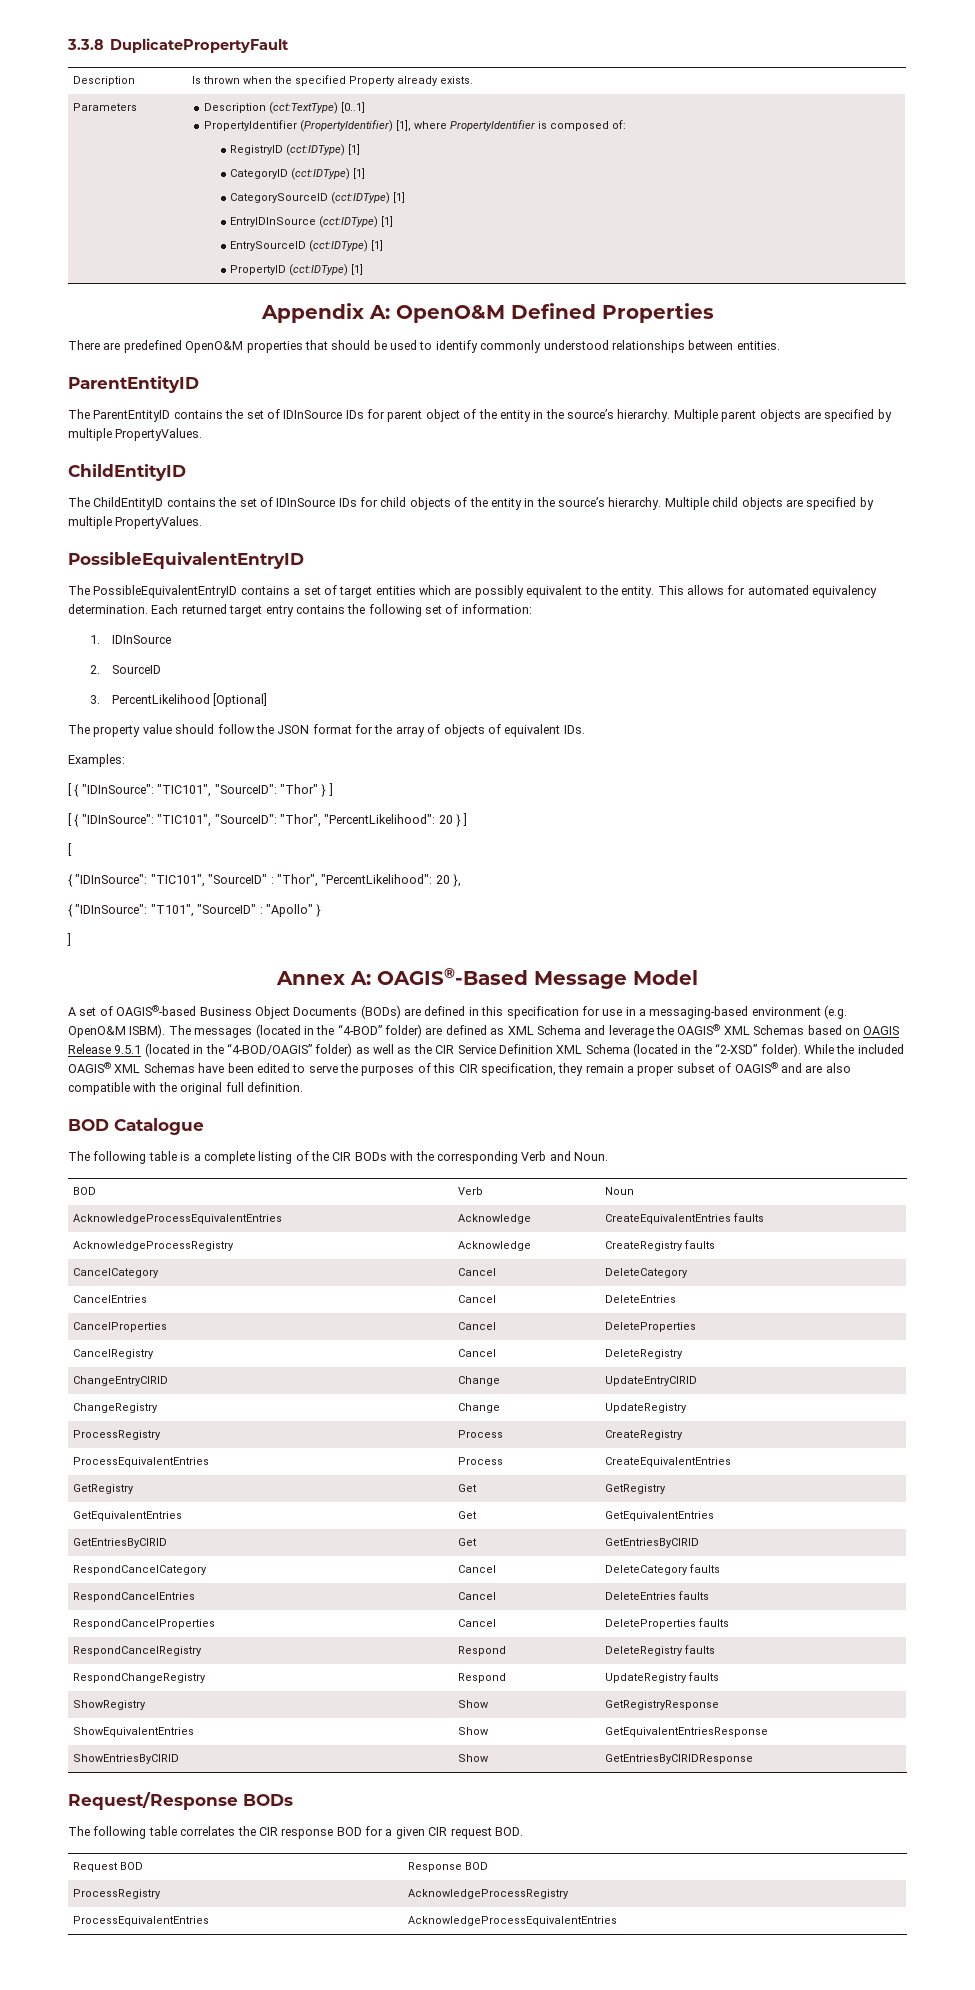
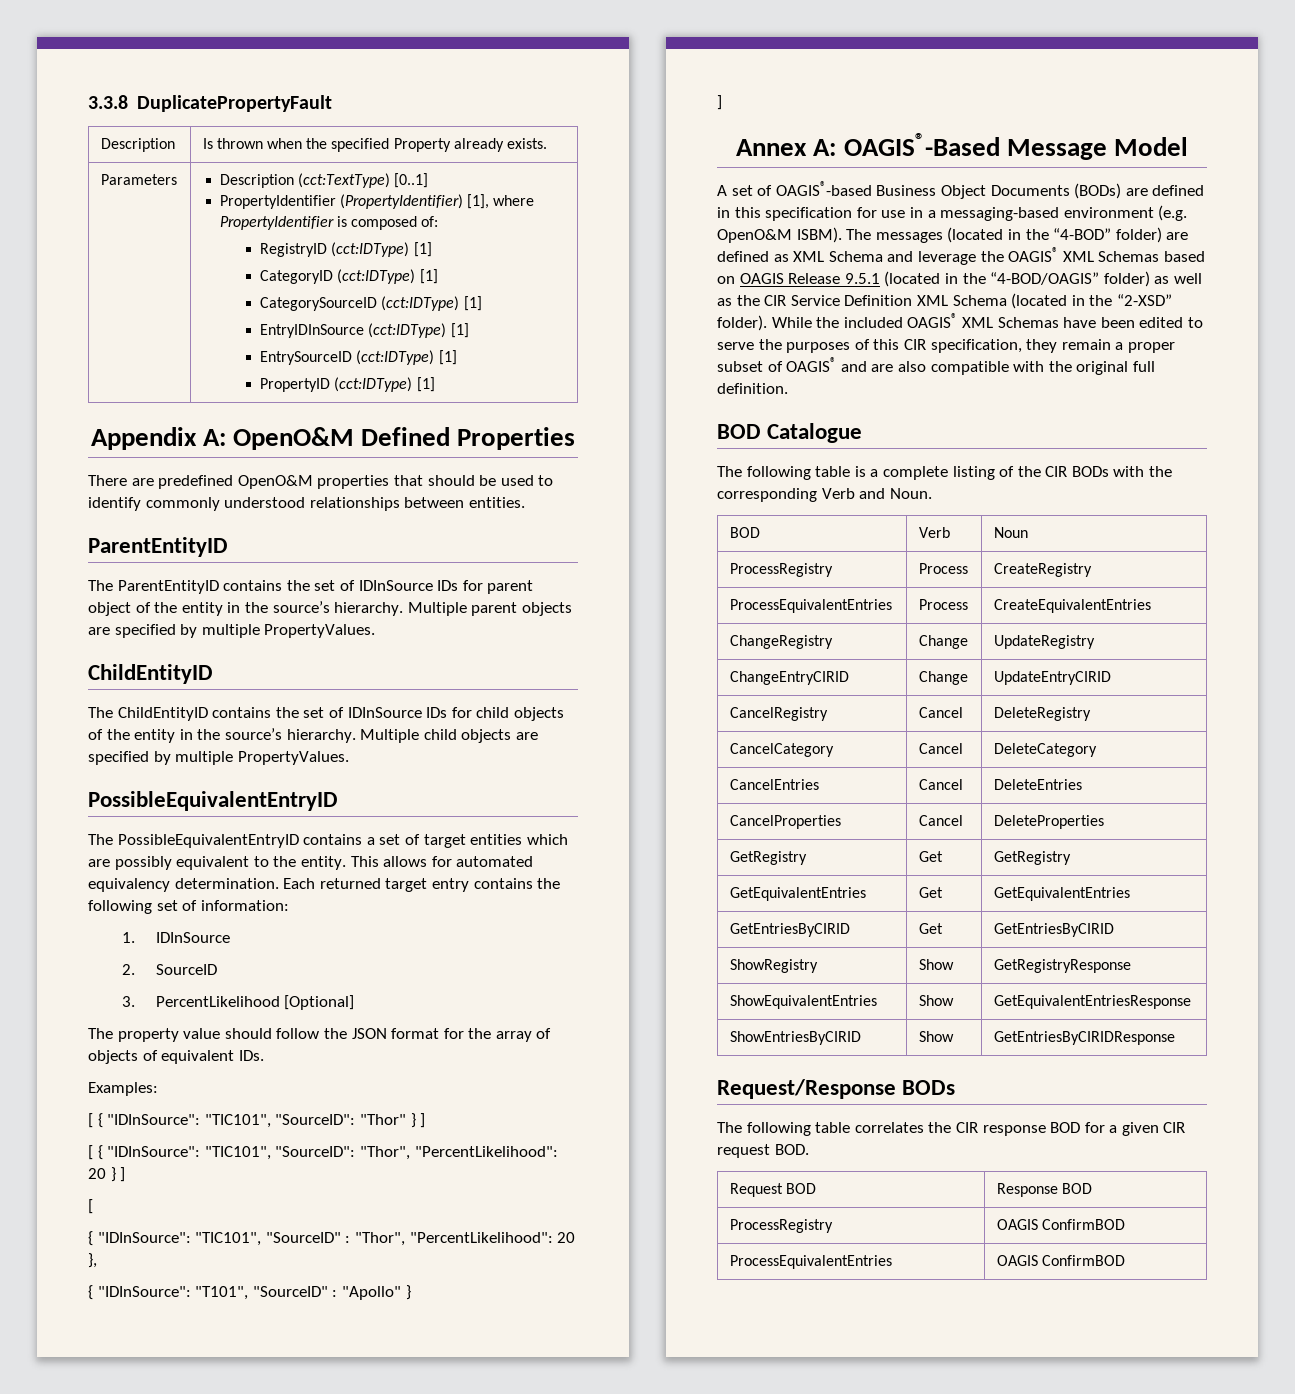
[73,1214,283,1224] [458,1214,532,1224] [605,1213,765,1224] [73,1241,235,1251] [458,1241,532,1251] [605,1240,716,1251] AcknowledgeProcessEquivalentEntries | Acknowledge | CreateEquivalentEntries faults // AcknowledgeProcessRegistry | Acknowledge | CreateRegistry faults -> [729,563,833,577] [918,563,968,574] [993,563,1092,577] [729,599,892,613] [918,599,968,610] [993,599,1151,613] [729,635,833,649] [918,635,968,649] [993,635,1095,649] [729,671,849,685] [918,671,968,685] [993,671,1111,685] [729,707,828,721] [918,707,963,718] [993,707,1091,721] ProcessRegistry | Process | CreateRegistry // ProcessEquivalentEntries | Process | CreateEquivalentEntries // ChangeRegistry | Change | UpdateRegistry // ChangeEntryCIRID | Change | UpdateEntryCIRID // CancelRegistry | Cancel | DeleteRegistry
[73,1349,155,1359] [458,1349,497,1357] [605,1349,684,1359] [73,1376,169,1386] [458,1376,501,1386] [605,1376,698,1386] [73,1403,159,1413] [458,1403,501,1413] [605,1403,688,1413] [73,1430,162,1440] [458,1430,504,1438] [605,1430,684,1440] [73,1457,210,1467] [458,1457,504,1465] [605,1457,732,1467] // CancelRegistry | Cancel | DeleteRegistry // ChangeEntryCIRID | Change | UpdateEntryCIRID // ChangeRegistry | Change | UpdateRegistry // ProcessRegistry | Process | CreateRegistry // ProcessEquivalentEntries | Process | CreateEquivalentEntries -> (1104, 822) none
[73,1565,208,1575] [458,1565,497,1573] [605,1564,721,1575] [73,1592,196,1602] [458,1592,497,1600] [605,1591,710,1600] [73,1619,216,1629] [458,1619,497,1627] [605,1618,730,1629] [73,1646,203,1656] [458,1646,507,1656] [605,1645,716,1656] [73,1673,207,1683] [458,1673,507,1683] [605,1672,720,1683] // RespondCancelCategory | Cancel | DeleteCategory faults // RespondCancelEntries | Cancel | DeleteEntries faults // RespondCancelProperties | Cancel | DeleteProperties faults // RespondCancelRegistry | Respond | DeleteRegistry faults // RespondChangeRegistry | Respond | UpdateRegistry faults -> (1114, 930) none
[408,1889,570,1899] [73,1916,210,1926] [408,1916,618,1926] AcknowledgeProcessRegistry // ProcessEquivalentEntries | AcknowledgeProcessEquivalentEntries -> [996,1219,1125,1230] [729,1255,892,1269] [996,1255,1125,1266] OAGIS ConfirmBOD // ProcessEquivalentEntries | OAGIS ConfirmBOD

